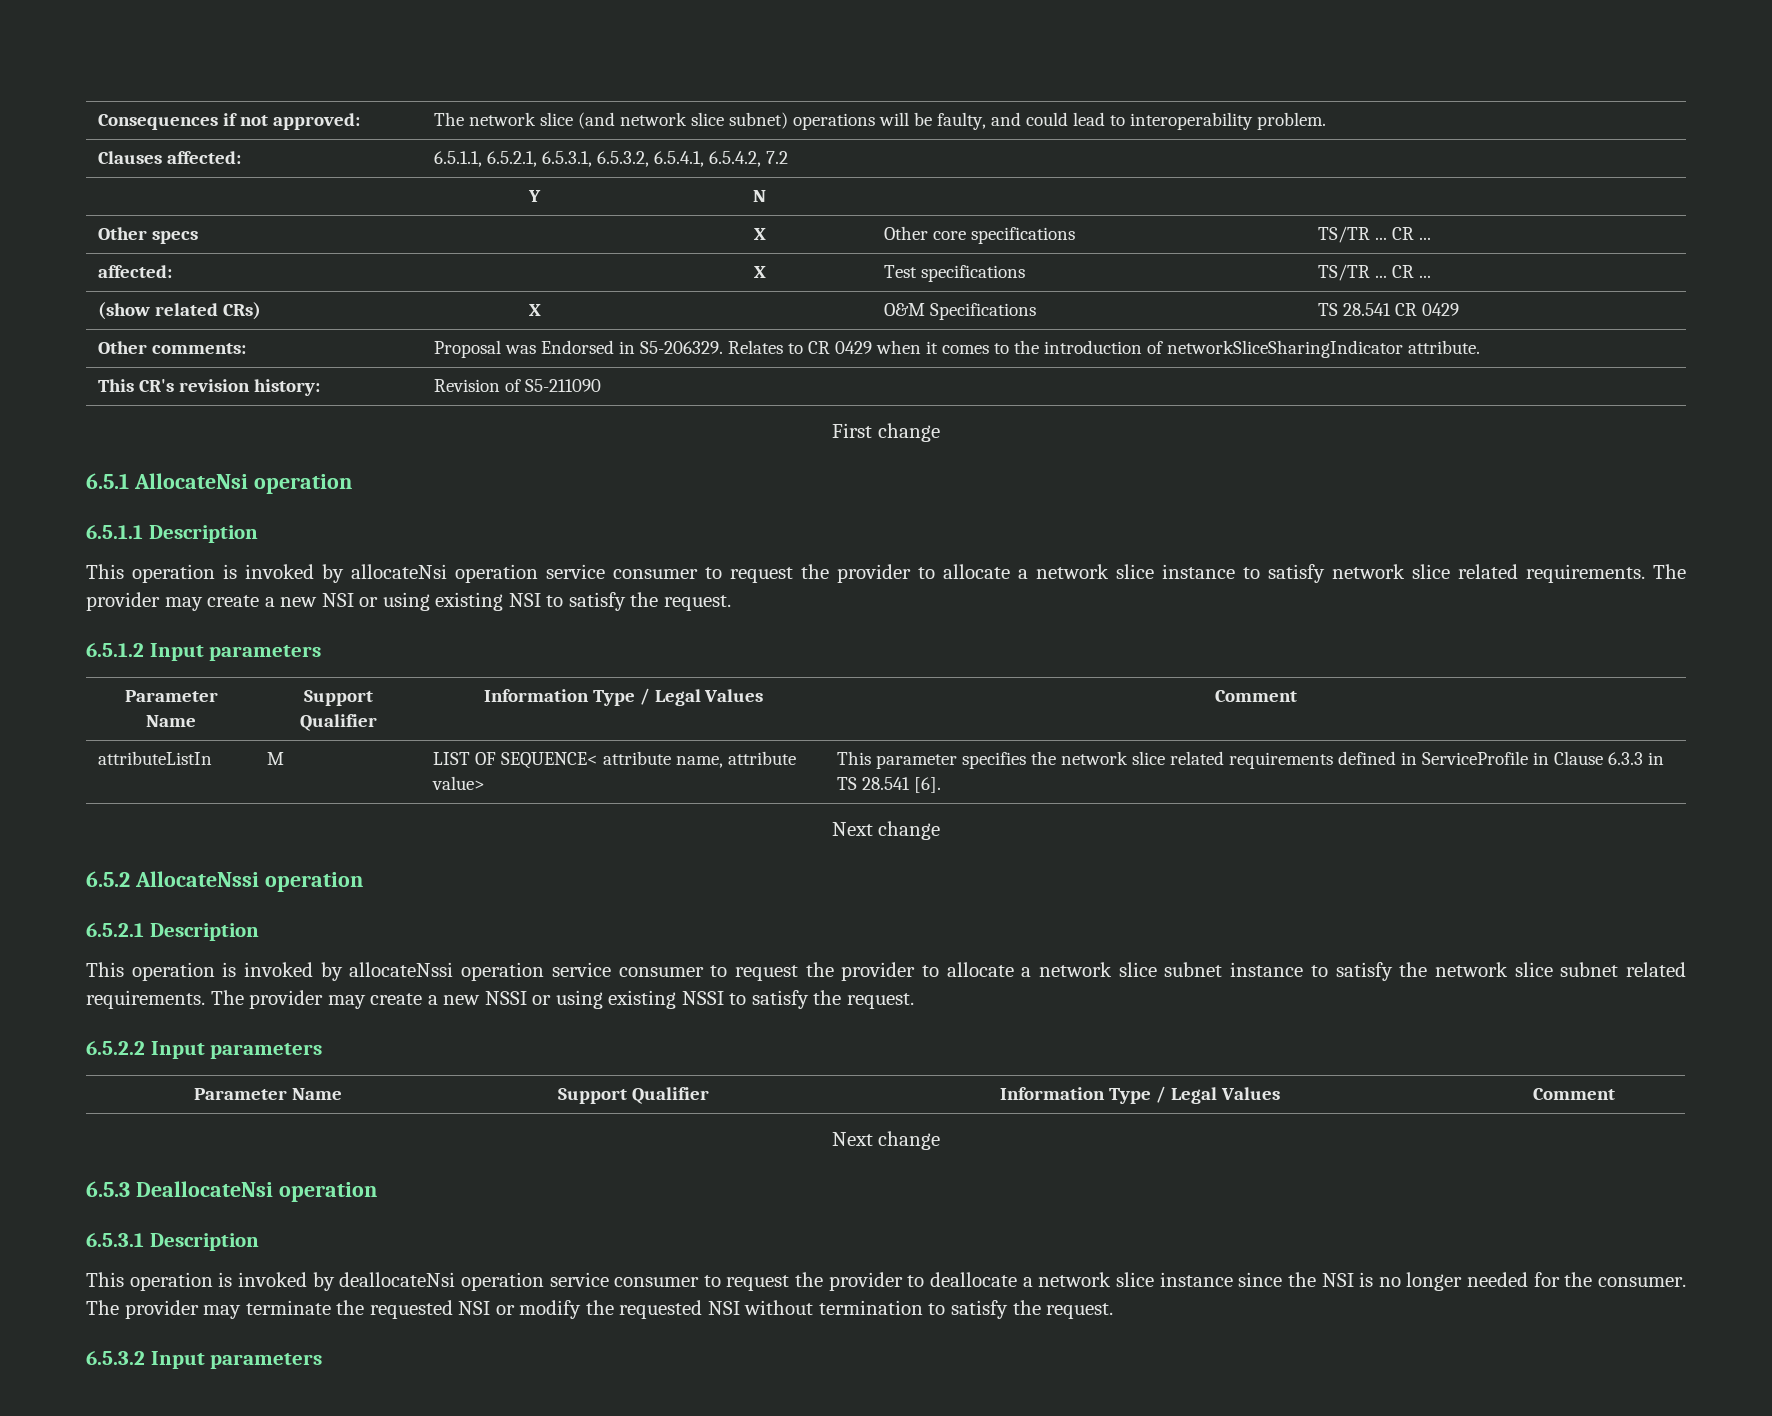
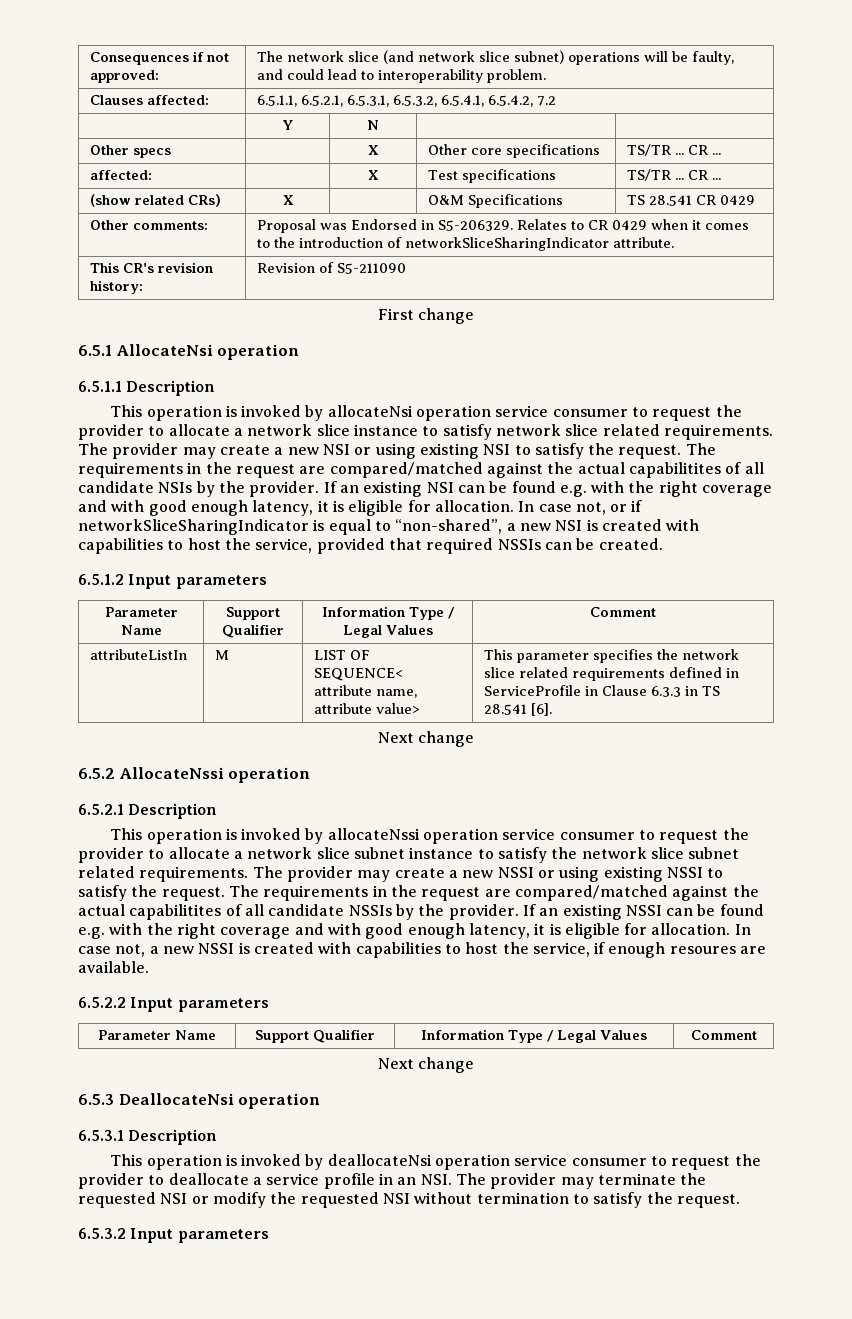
(731, 603) none -> [685,443,716,455] [78,462,764,478] [78,481,773,497] [78,500,643,516] [78,519,700,535] [78,538,663,554] The requirements in the request are compared/matched against the actual capabilitites of all candidate NSIs by the provider. If an existing NSI can be found e.g. with the right coverage and with good enough latency, it is eligible for allocation. In case not, or if networkSliceSharingIndicator is equal to “non-shared”, a new NSI is created with capabilities to host the service, provided that required NSSIs can be created.
(915, 1001) none -> [228,885,759,901] [78,904,764,920] [78,923,751,939] [78,942,767,958] [78,961,149,973] The requirements in the request are compared/matched against the actual capabilitites of all candidate NSSIs by the provider. If an existing NSSI can be found e.g. with the right coverage and with good enough latency, it is eligible for allocation. In case not, a new NSSI is created with capabilities to host the service, if enough resoures are available.
[1038,1272,1686,1291] network slice instance since the NSI is no longer needed for the consumer. -> [266,1173,452,1189] service profile in an NSI.

